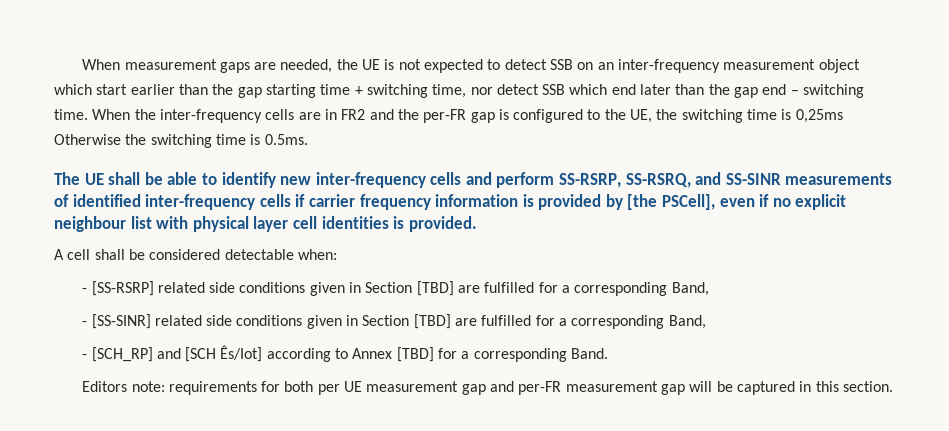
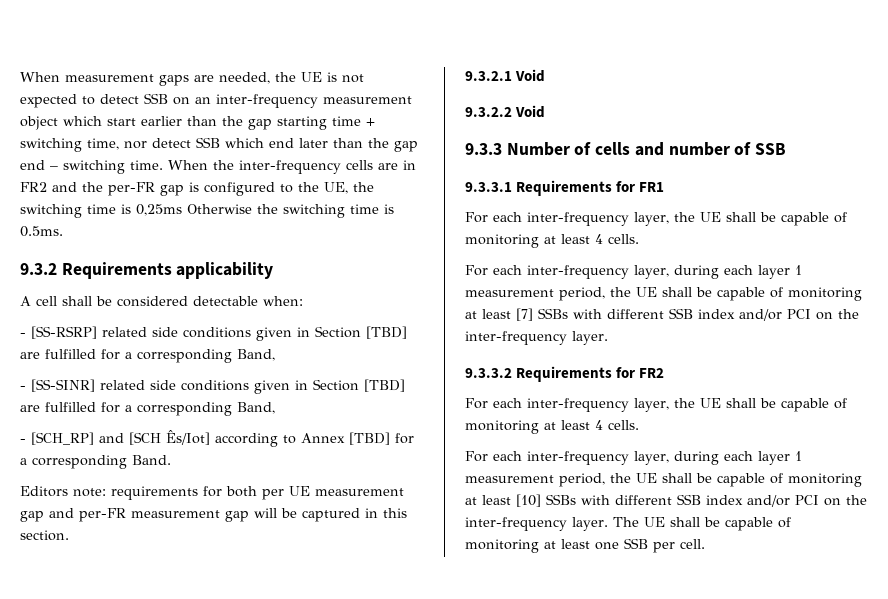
[54,172,893,188] [54,194,847,210] [54,216,477,232] The UE shall be able to identify new inter-frequency cells and perform SS-RSRP, SS-RSRQ, and SS-SINR measurements of identified inter-frequency cells if carrier frequency information is provided by [the PSCell], even if no explicit neighbour list with physical layer cell identities is provided. -> [20,262,274,279] 9.3.2 Requirements applicability
(893, 386) none -> [465,69,546,82] [465,105,546,118] [465,142,787,156] [465,180,665,196] [465,212,847,226] [465,234,639,248] [465,265,802,279] [465,287,862,301] [465,308,859,321] [465,331,608,345] [465,366,665,382] [465,398,847,412] [465,420,639,434] [465,451,802,465] [465,473,862,487] [465,494,867,507] [465,517,791,531] [465,538,705,553] // 9.3.2.1 Void // 9.3.2.2 Void // 9.3.3 Number of cells and number of SSB // 9.3.3.1 Requirements for FR1 // For each inter-frequency layer, the UE shall be capable of monitoring at least 4 cells. // For each inter-frequency layer, during each layer 1 measurement period, the UE shall be capable of monitoring at least [7] SSBs with different SSB index and/or PCI on the inter-frequency layer. // 9.3.3.2 Requirements for FR2 // For each inter-frequency layer, the UE shall be capable of monitoring at least 4 cells. // For each inter-frequency layer, during each layer 1 measurement period, the UE shall be capable of monitoring at least [10] SSBs with different SSB index and/or PCI on the inter-frequency layer. The UE shall be capable of monitoring at least one SSB per cell.

